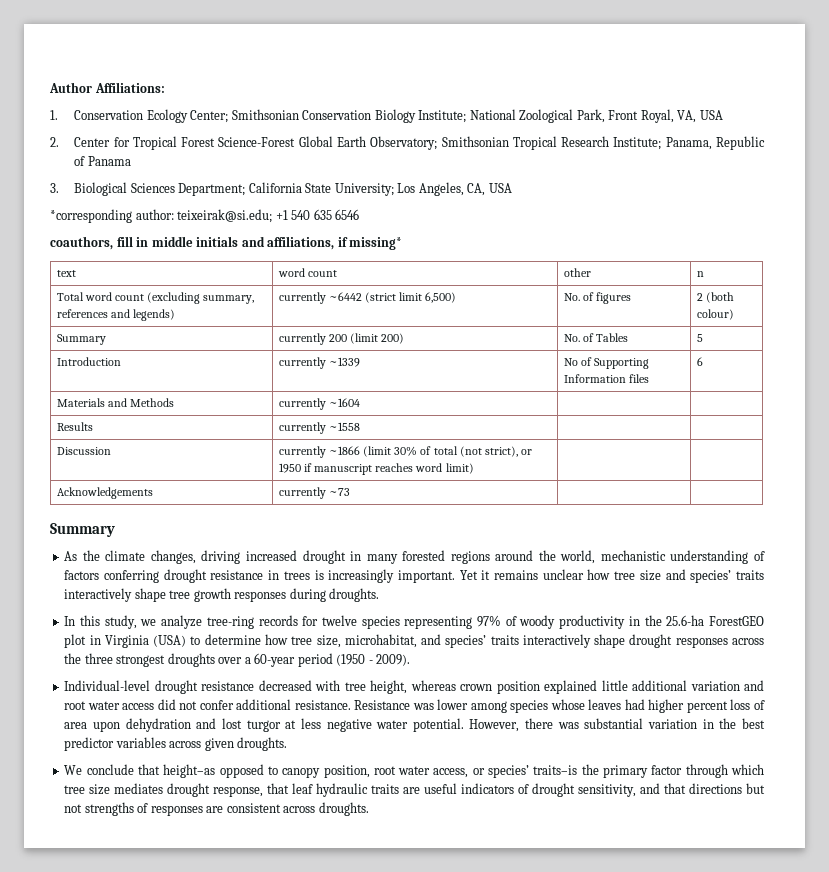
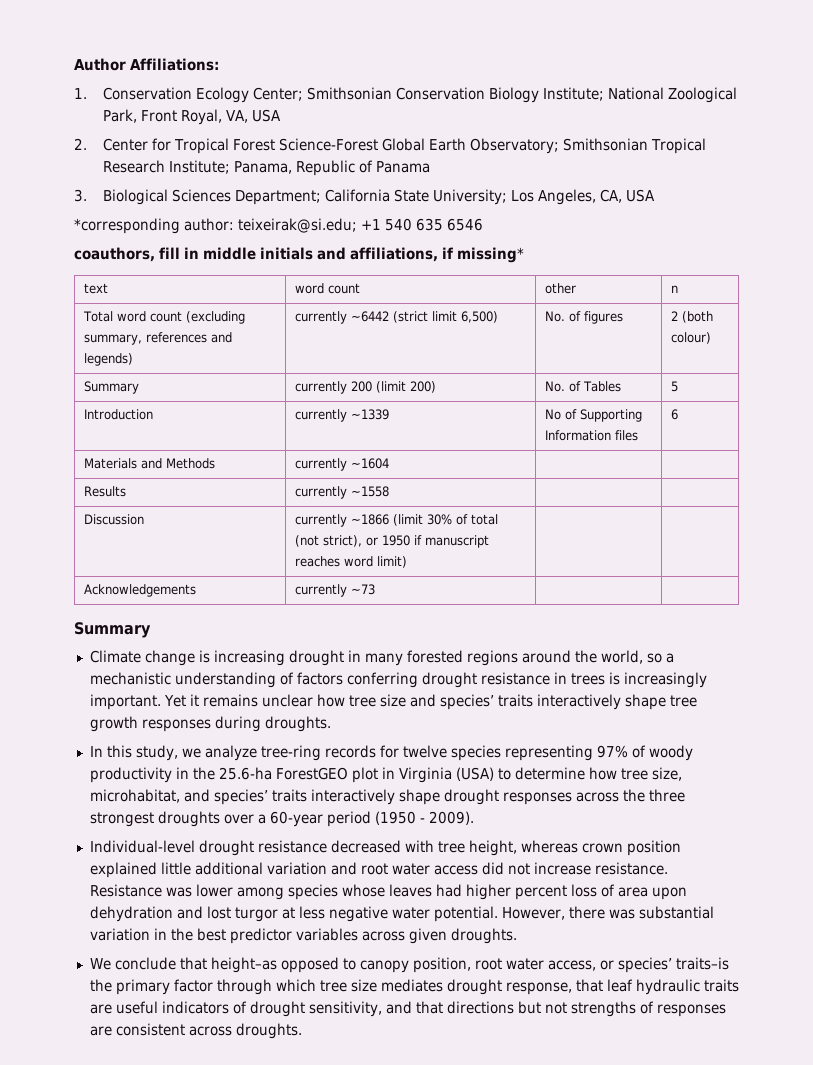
[64,550,298,564] As the climate changes, driving increased -> [89,650,285,666] Climate change is increasing
(596, 557) none -> [646,653,674,663] so a
[199,699,292,710] confer additional -> [533,862,591,875] increase

